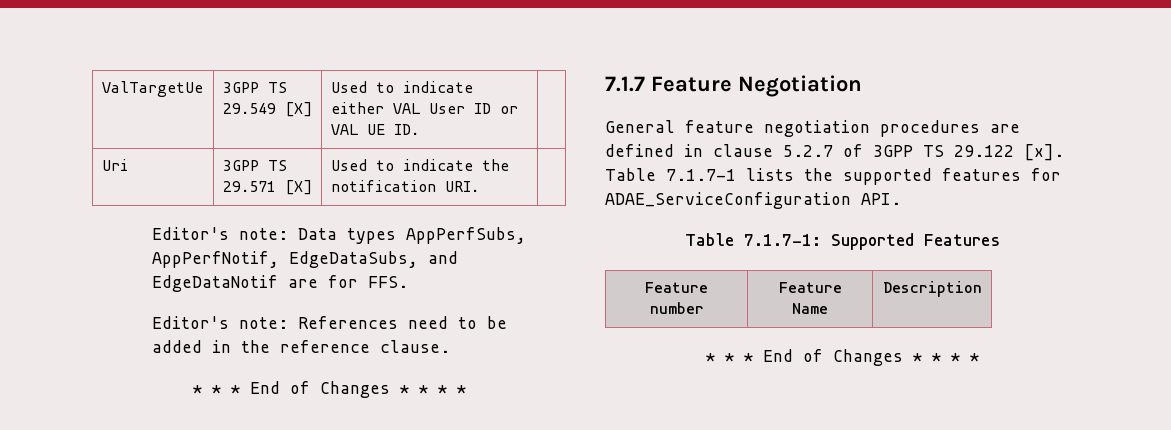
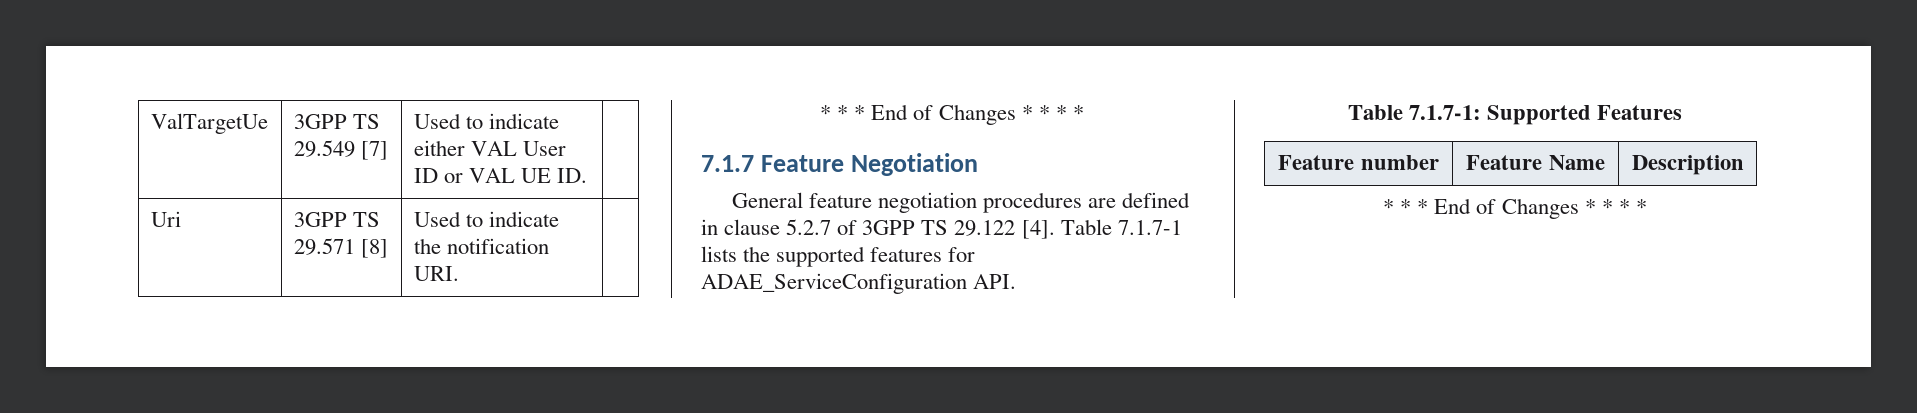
[284,102,312,117] [X] -> [360,141,388,160] [7]
[284,180,312,195] [X] -> [360,239,388,258] [8]
[152,227,527,244] [152,251,459,268] [152,275,409,292] [152,316,508,329] [152,340,451,353] // Editor's note: Data types AppPerfSubs, AppPerfNotif, EdgeDataSubs, and EdgeDataNotif are for FFS. // Editor's note: References need to be added in the reference clause. -> (459, 273) none
[1024,144,1064,161] [x]. -> [1021,220,1055,239] [4].

